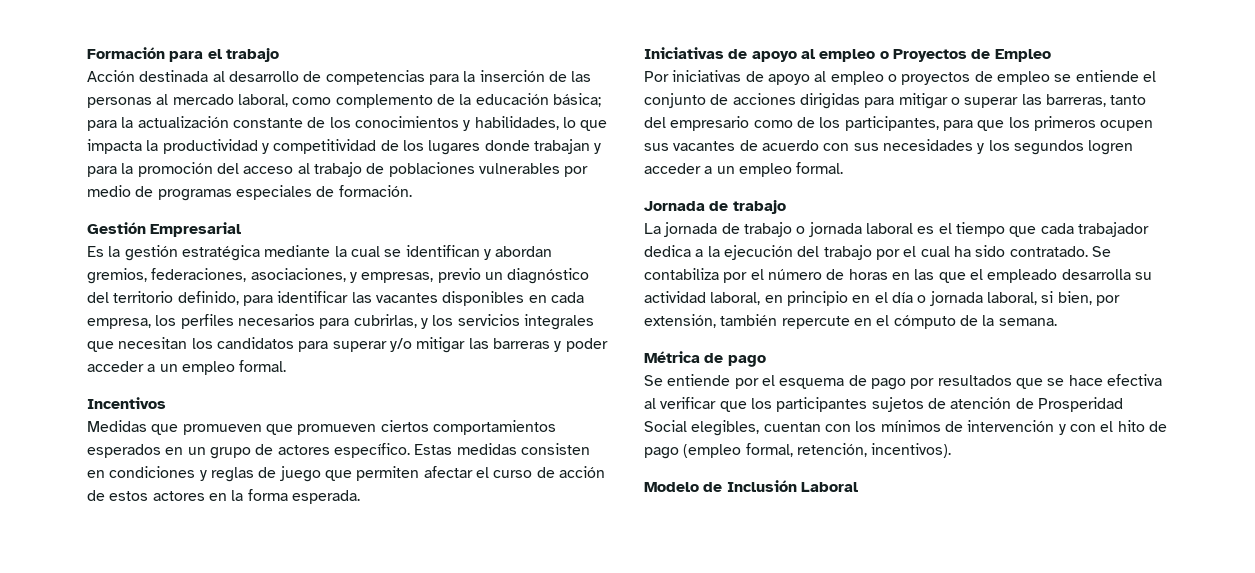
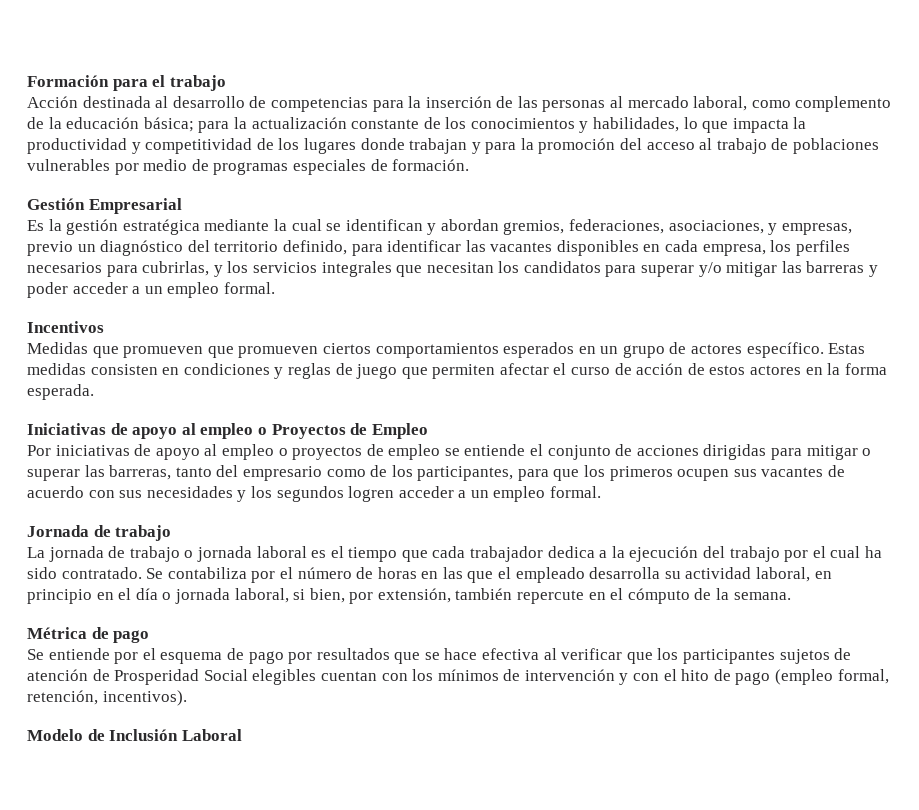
[691,420,760,436] elegibles, -> [252,669,317,685] elegibles

